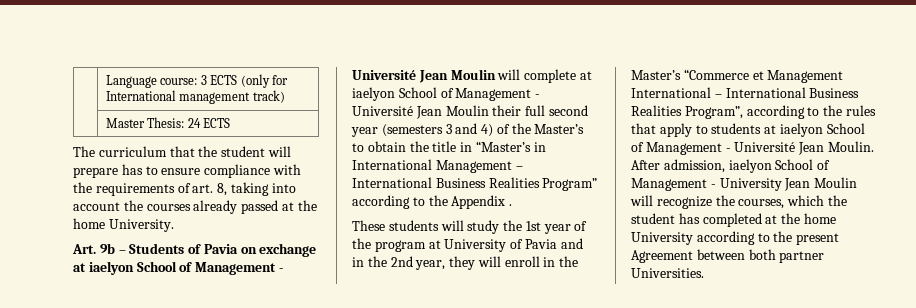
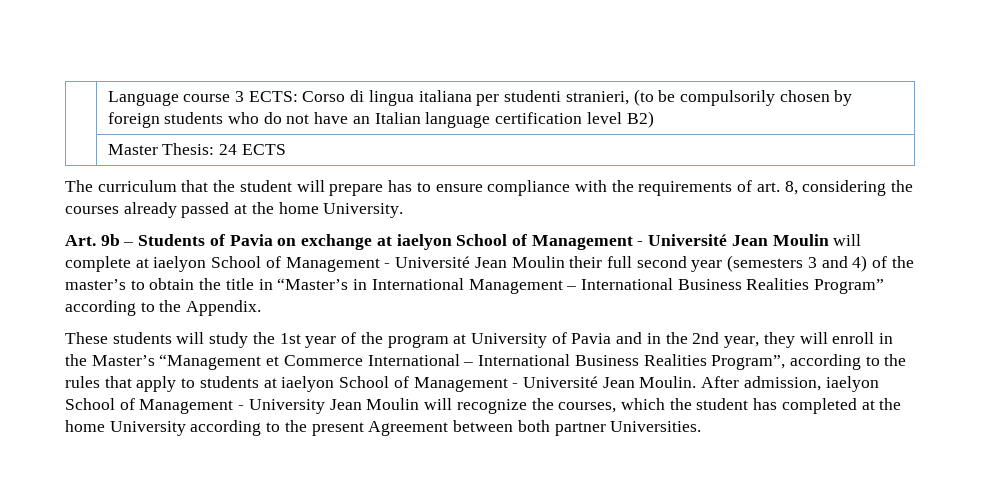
[160,74,288,88] [105,90,285,104] course: 3 ECTS (only for International management track) -> [183,89,853,106] [107,111,654,128] course 3 ECTS: Corso di lingua italiana per studenti stranieri, (to be compulsorily chosen by foreign students who do not have an Italian language certification level B2)
[230,182,296,196] [73,202,120,211] taking into account -> [802,180,887,196] considering
[534,124,585,134] Master’s -> [65,279,126,290] master’s
[451,195,513,209] Appendix . -> [186,300,262,316] Appendix.
[683,69,844,83] “Commerce et Management -> [159,354,363,370] “Management et Commerce

